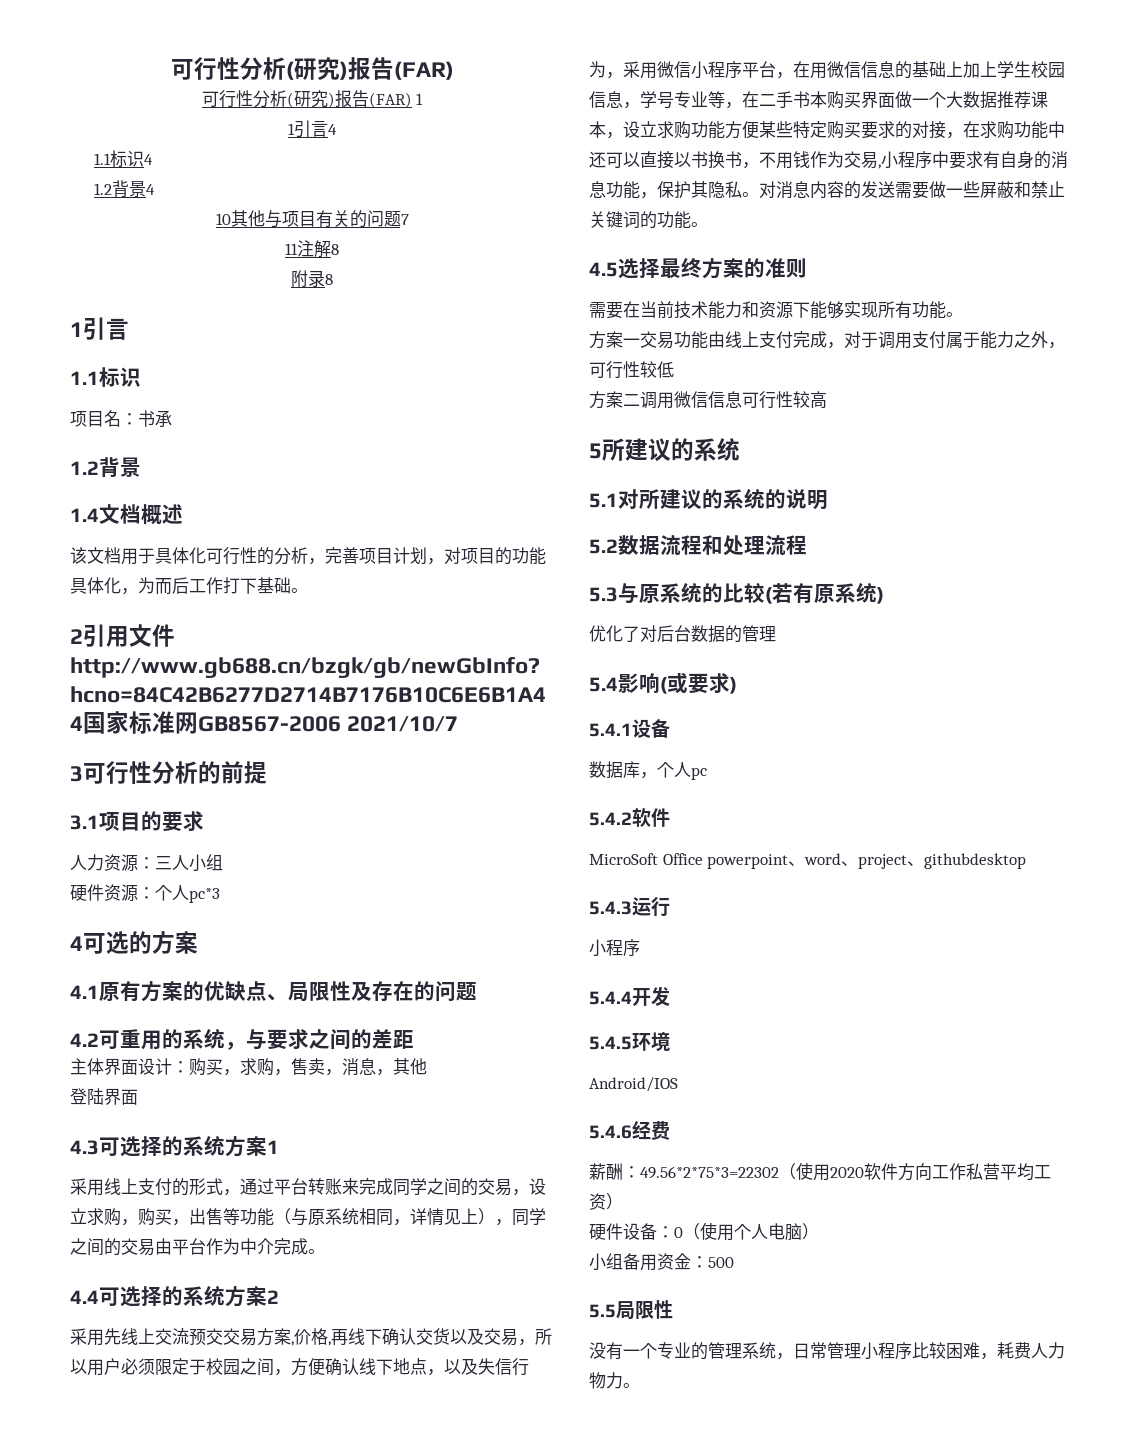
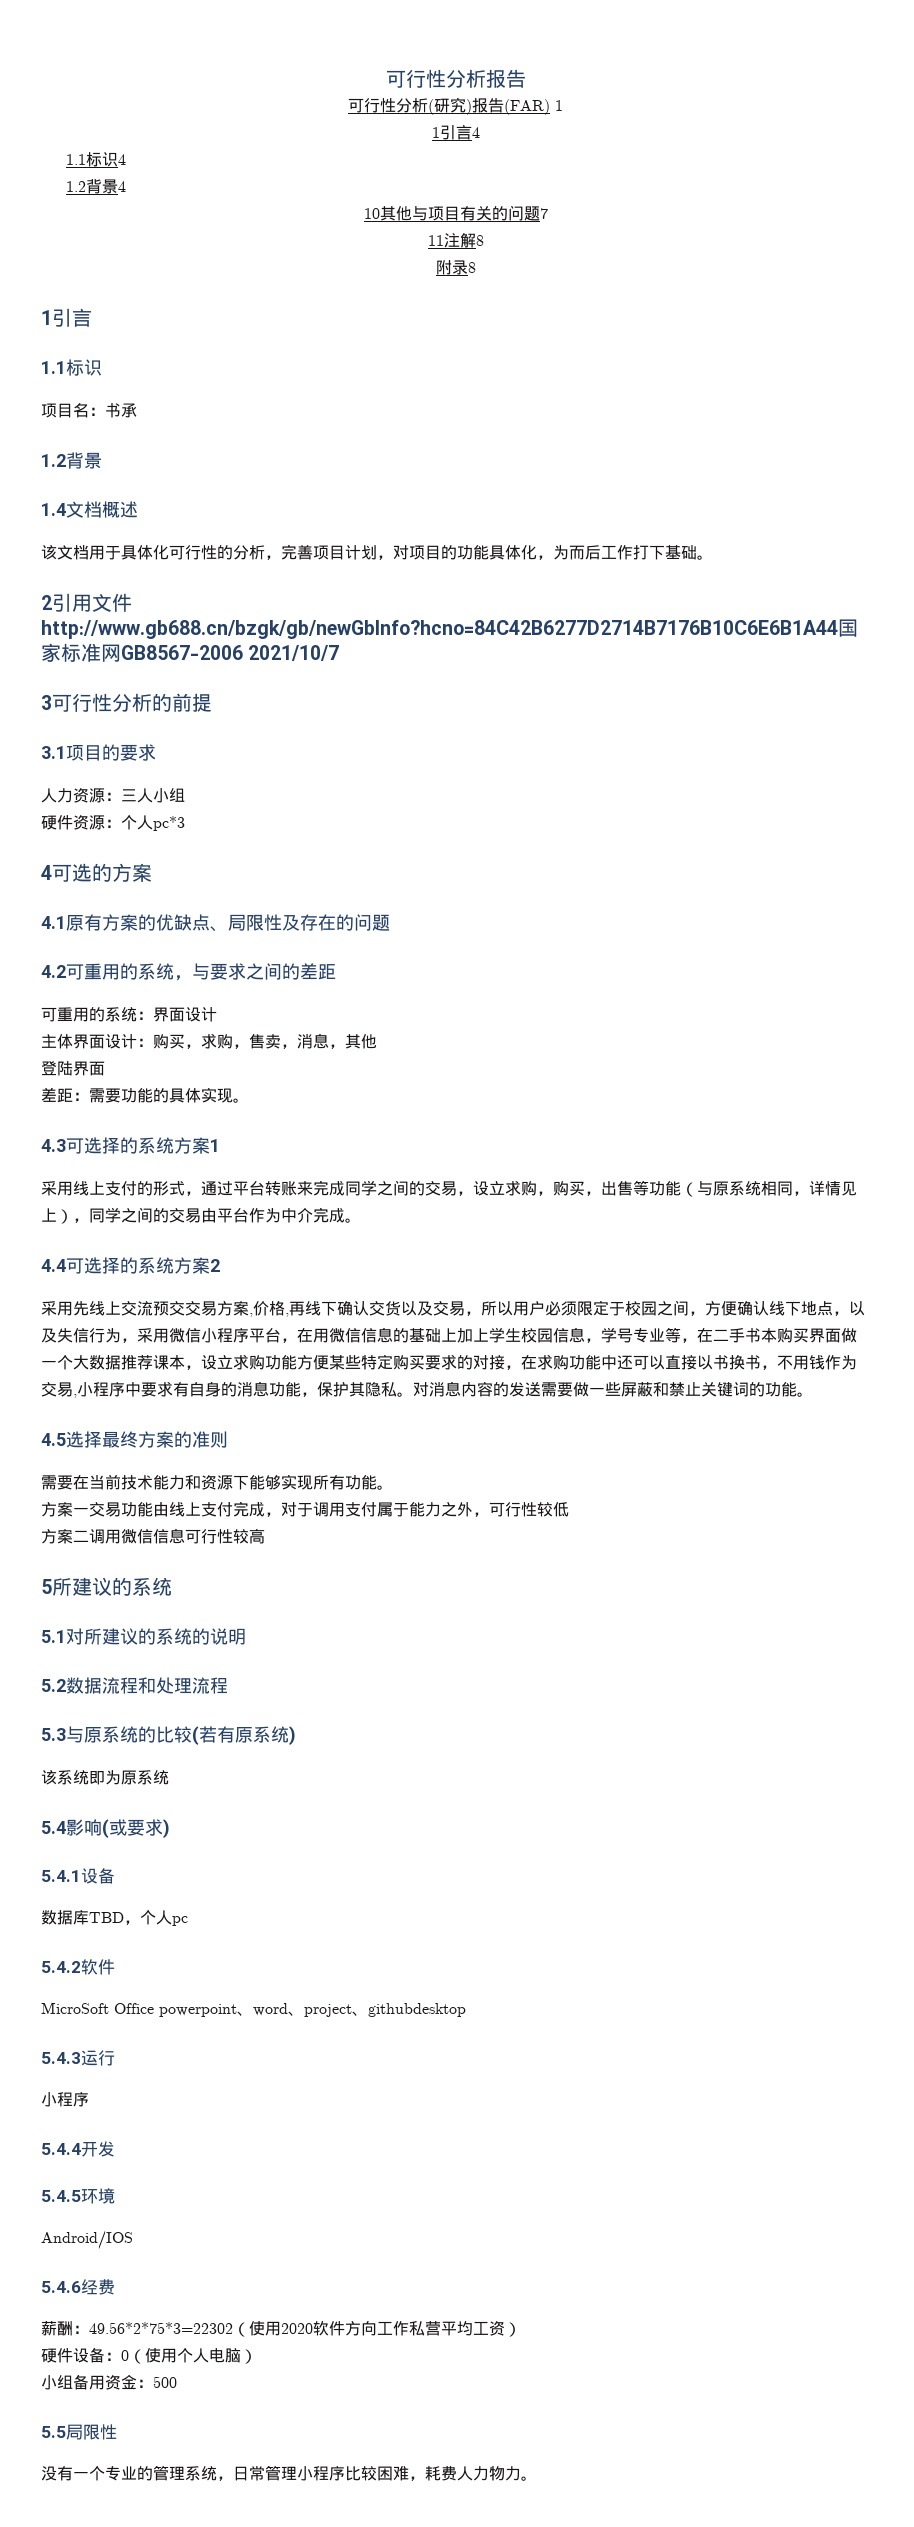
[170,57,454,80] 可行性分析(研究)报告(FAR) -> [385,69,526,88] 可行性分析报告
(414, 1039) none -> [41,1007,217,1022] // 可重用的系统：界面设计
(138, 1097) none -> [41,1087,249,1103] // 差距：需要功能的具体实现。
[589,625,776,643] 优化了对后台数据的管理 -> [41,1770,169,1785] 该系统即为原系统
(640, 769) none -> [89,1912,124,1923] TBD

